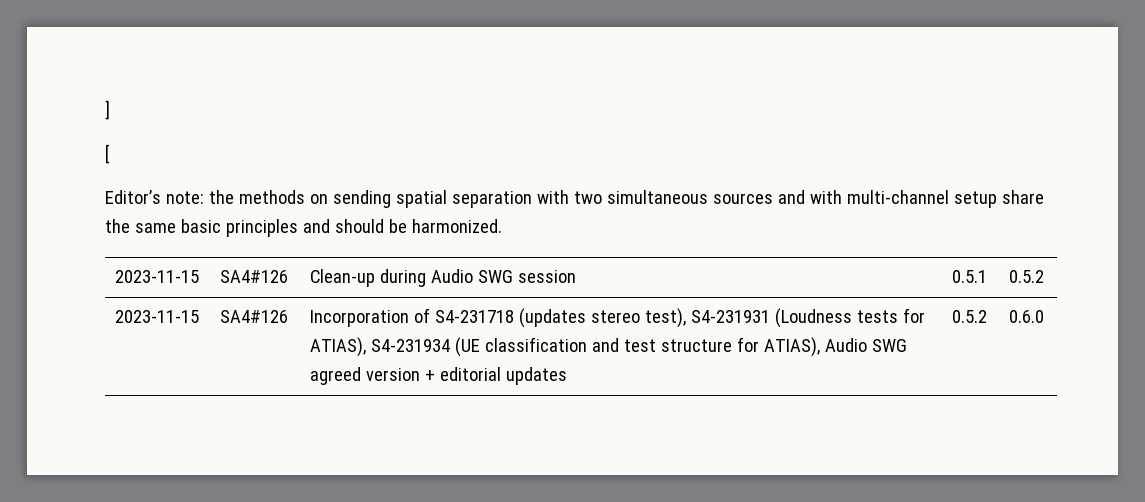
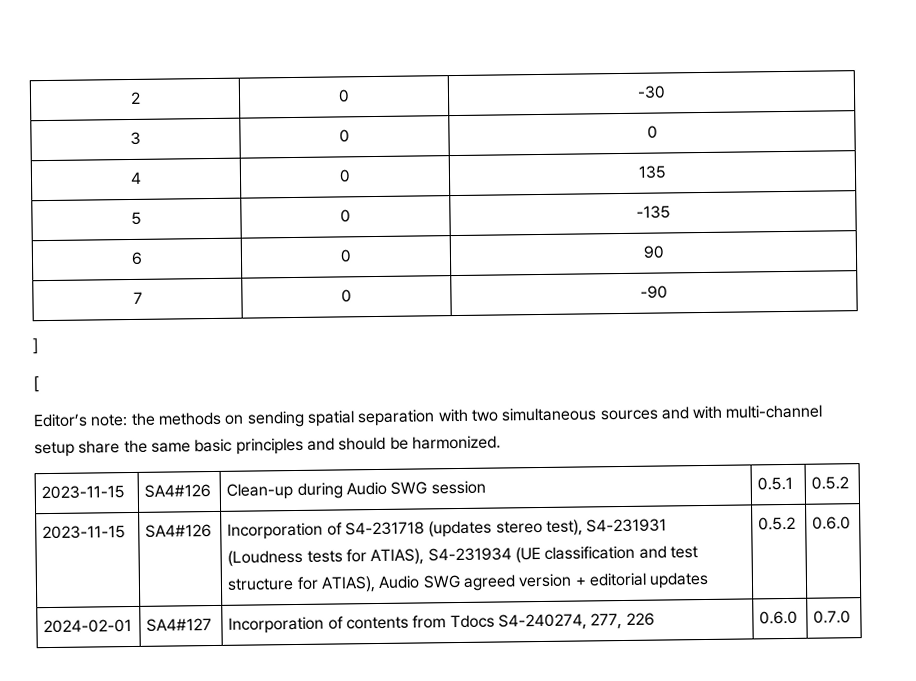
(105, 110) none -> [129,91,141,104] [338,89,350,103] [637,85,666,99] [130,131,141,145] [339,129,350,143] [646,125,658,139] [130,171,142,184] [339,169,351,183] [638,165,667,179] [131,211,142,225] [340,209,351,223] [635,205,671,219] [131,251,143,265] [340,249,352,263] [642,245,665,259] [132,291,143,304] [341,289,352,303] [640,285,668,299] 2 | 0 | -30 // 3 | 0 | 0 // 4 | 0 | 135 // 5 | 0 | -135 // 6 | 0 | 90 // 7 | 0 | -90 //
(1045, 316) none -> [43,618,133,634] [146,618,213,632] [228,612,655,634] [759,610,799,625] [813,610,852,624] // 2024-02-01 | SA4#127 | Incorporation of contents from Tdocs S4-240274, 277, 226 | 0.6.0 | 0.7.0

